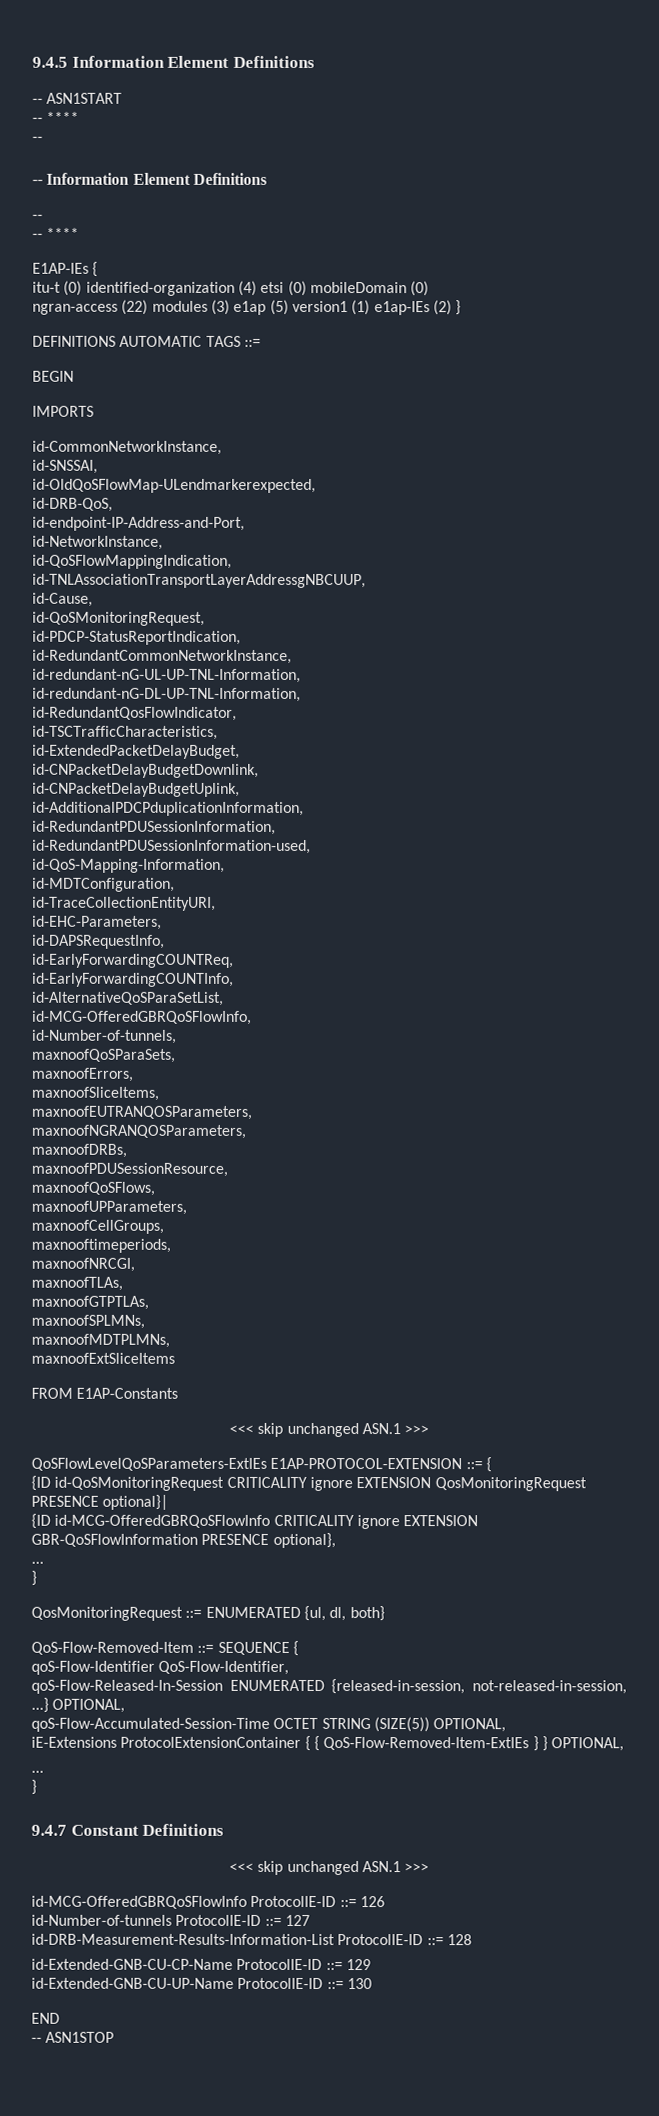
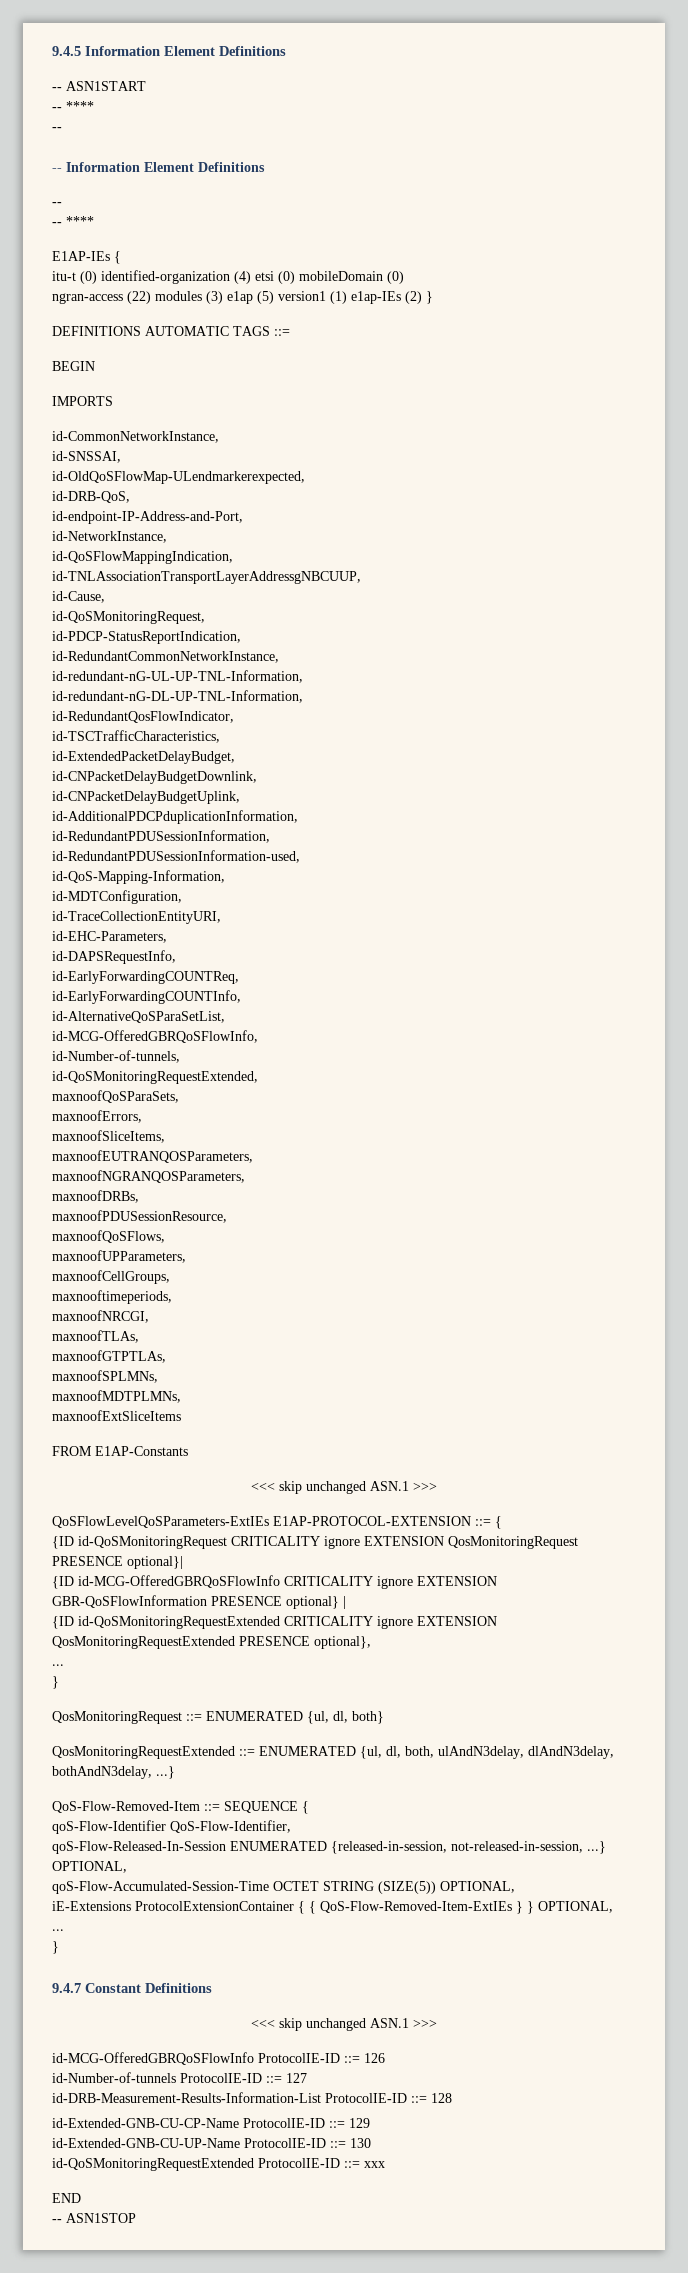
(177, 1036) none -> [52,1071,258,1084] // id-QoSMonitoringRequestExtended,
(270, 1539) none -> [286,1596,346,1609] [52,1616,497,1629] [52,1636,310,1649] optional} | // {ID id-QoSMonitoringRequestExtended CRITICALITY ignore EXTENSION QosMonitoringRequestExtended PRESENCE
(385, 1614) none -> [52,1746,614,1759] [52,1766,175,1779] // QosMonitoringRequestExtended ::= ENUMERATED {ul, dl, both, ulAndN3delay, dlAndN3delay, bothAndN3delay, ...}
(372, 1984) none -> [52,2158,385,2171] // id-QoSMonitoringRequestExtended ProtocolIE-ID ::= xxx

